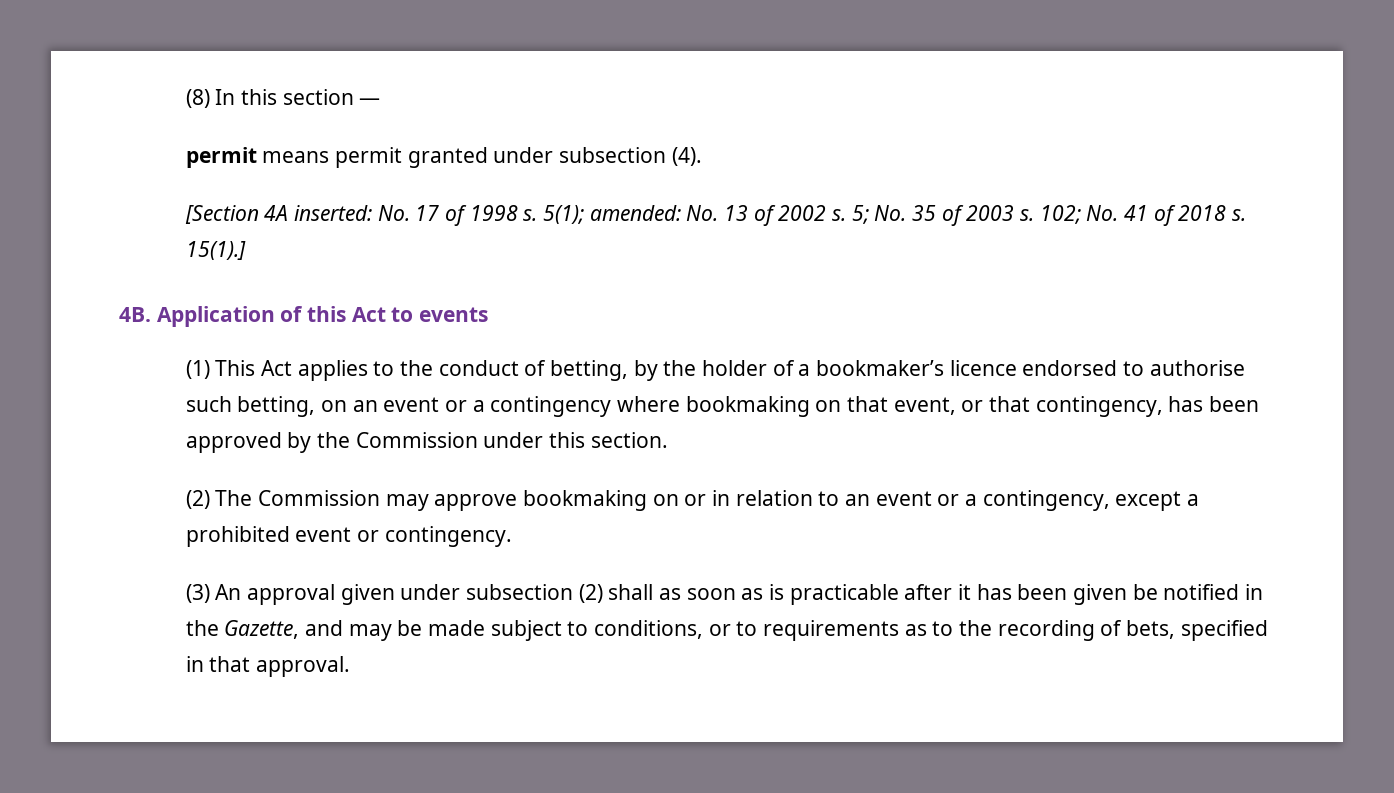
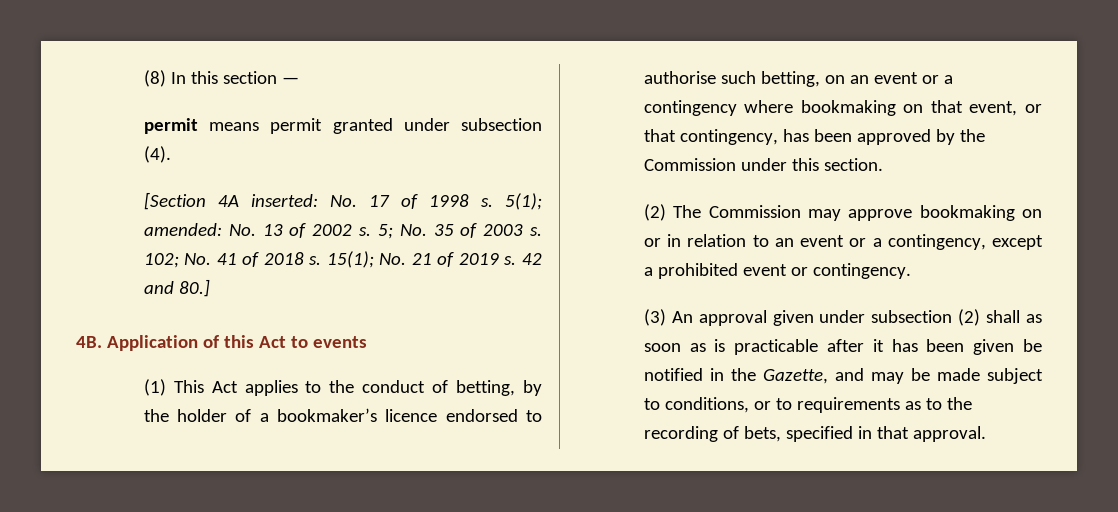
[185,241,246,260] 15(1).] -> [326,251,542,268] [143,279,210,297] 15(1); No. 21 of 2019 s. 42 and 80.]

